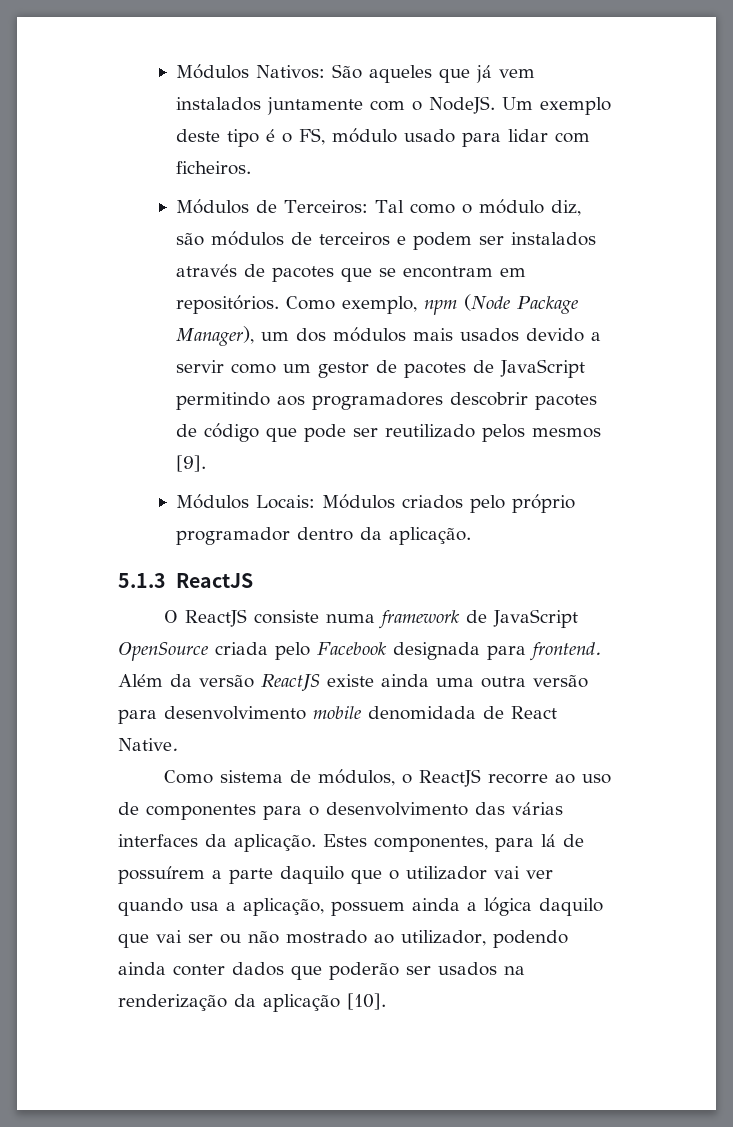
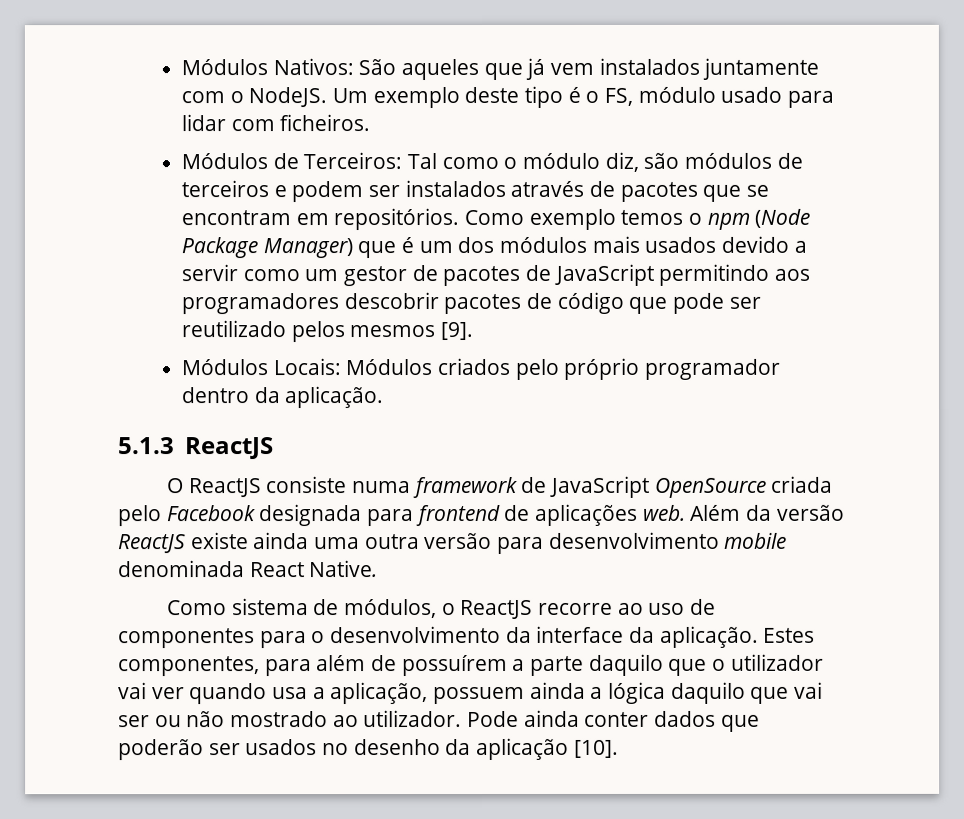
[342,294,579,315] [176,326,255,346] exemplo, npm (Node Package Manager), -> [528,208,811,230] [181,237,415,259] exemplo temos o npm (Node Package Manager) que é
[530,642,602,661] frontend. -> [415,503,686,527] frontend de aplicações web.
[368,706,504,720] denomidada de -> [118,560,245,578] denominada
[475,802,563,815] [118,834,198,847] das várias interfaces -> [505,625,625,643] da interface
[541,834,556,847] lá -> [316,655,367,672] além
[401,930,568,948] utilizador, podendo -> [363,710,520,728] utilizador. Pode
[504,966,525,975] [118,994,227,1011] na renderização -> [322,739,441,756] no desenho

